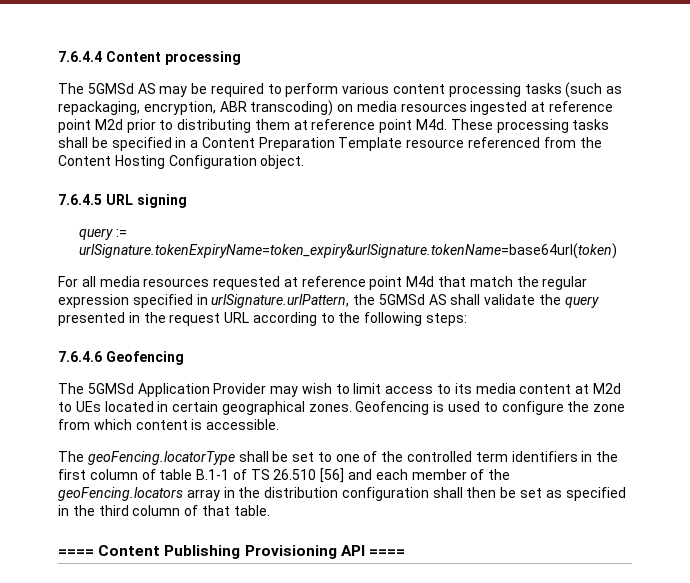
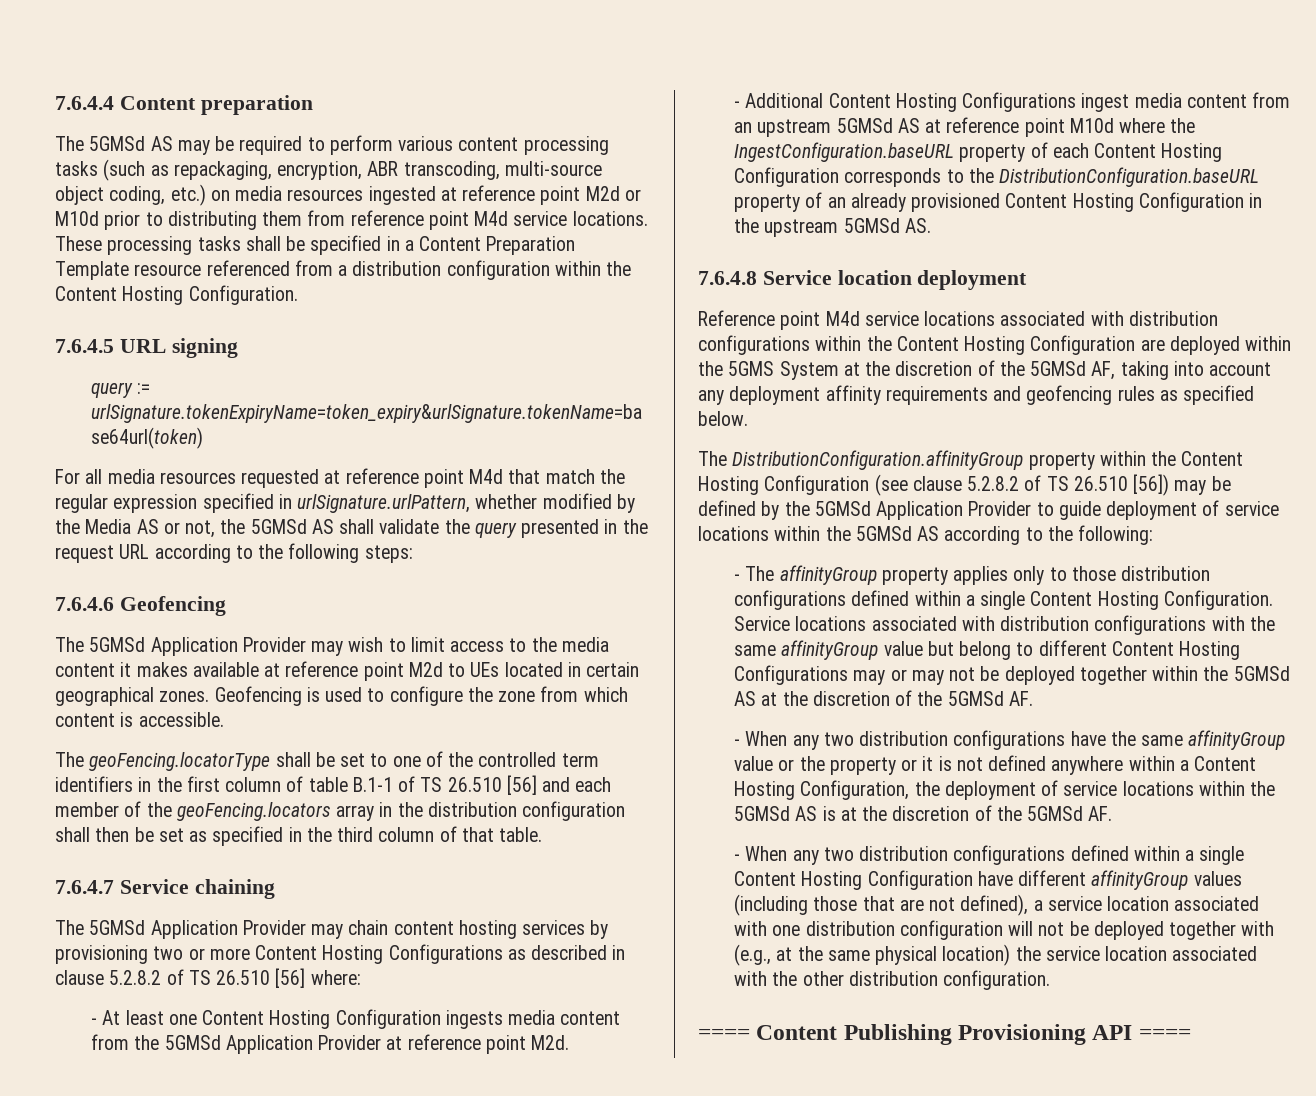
[164,51,241,65] processing -> [200,95,313,115] preparation
[250,100,334,116] transcoding) -> [403,161,602,180] [55,184,206,206] transcoding, multi-source object coding, etc.)
(123, 124) none -> [624,189,641,201] [55,211,99,226] or M10d
[293,119,448,133] at reference point M4d. -> [307,210,648,230] from reference point M4d service locations.
[579,137,602,148] [58,155,305,169] the Content Hosting Configuration object. -> [338,260,632,280] [55,285,298,305] a distribution configuration within the Content Hosting Configuration.
(350, 301) none -> [475,493,635,513] [55,519,216,538] whether modified by the Media AS or not,
[454,383,590,394] its media content at -> [531,637,609,652] [55,661,404,681] the media content it makes available at reference point
(270, 510) none -> [55,879,275,899] [55,920,609,939] [55,944,626,964] [55,968,361,988] [91,1009,621,1029] [91,1034,570,1054] [734,92,1291,112] [734,117,1196,137] [734,142,1223,162] [734,167,1260,187] [734,192,1263,212] [734,218,931,237] [698,270,1028,290] [698,310,1218,330] [698,335,1292,355] [698,360,1272,380] [698,385,1255,405] [698,411,748,426] [698,450,1244,470] [698,474,1231,496] [698,500,1279,520] [698,525,1154,545] [734,565,1211,585] [734,590,1273,610] [734,615,1275,635] [734,640,1241,660] [734,665,1290,685] [734,690,1033,706] [734,730,1286,750] [734,755,1257,775] [734,780,1276,800] [734,805,1113,821] [734,845,1245,865] [734,870,1242,890] [734,894,1260,916] [734,920,1275,940] [734,944,1258,966] [734,970,1051,990] // 7.6.4.7 Service chaining // The 5GMSd Application Provider may chain content hosting services by provisioning two or more Content Hosting Configurations as described in clause 5.2.8.2 of TS 26.510 [56] where: // - At least one Content Hosting Configuration ingests media content from the 5GMSd Application Provider at reference point M2d. // - Additional Content Hosting Configurations ingest media content from an upstream 5GMSd AS at reference point M10d where the IngestConfiguration.baseURL property of each Content Hosting Configuration corresponds to the DistributionConfiguration.baseURL property of an already provisioned Content Hosting Configuration in the upstream 5GMSd AS. // 7.6.4.8 Service location deployment // Reference point M4d service locations associated with distribution configurations within the Content Hosting Configuration are deployed within the 5GMS System at the discretion of the 5GMSd AF, taking into account any deployment affinity requirements and geofencing rules as specified below. // The DistributionConfiguration.affinityGroup property within the Content Hosting Configuration (see clause 5.2.8.2 of TS 26.510 [56]) may be defined by the 5GMSd Application Provider to guide deployment of service locations within the 5GMSd AS according to the following: // - The affinityGroup property applies only to those distribution configurations defined within a single Content Hosting Configuration. Service locations associated with distribution configurations with the same affinityGroup value but belong to different Content Hosting Configurations may or may not be deployed together within the 5GMSd AS at the discretion of the 5GMSd AF. // - When any two distribution configurations have the same affinityGroup value or the property or it is not defined anywhere within a Content Hosting Configuration, the deployment of service locations within the 5GMSd AS is at the discretion of the 5GMSd AF. // - When any two distribution configurations defined within a single Content Hosting Configuration have different affinityGroup values (including those that are not defined), a service location associated with one distribution configuration will not be deployed together with (e.g., at the same physical location) the service location associated with the other distribution configuration.

